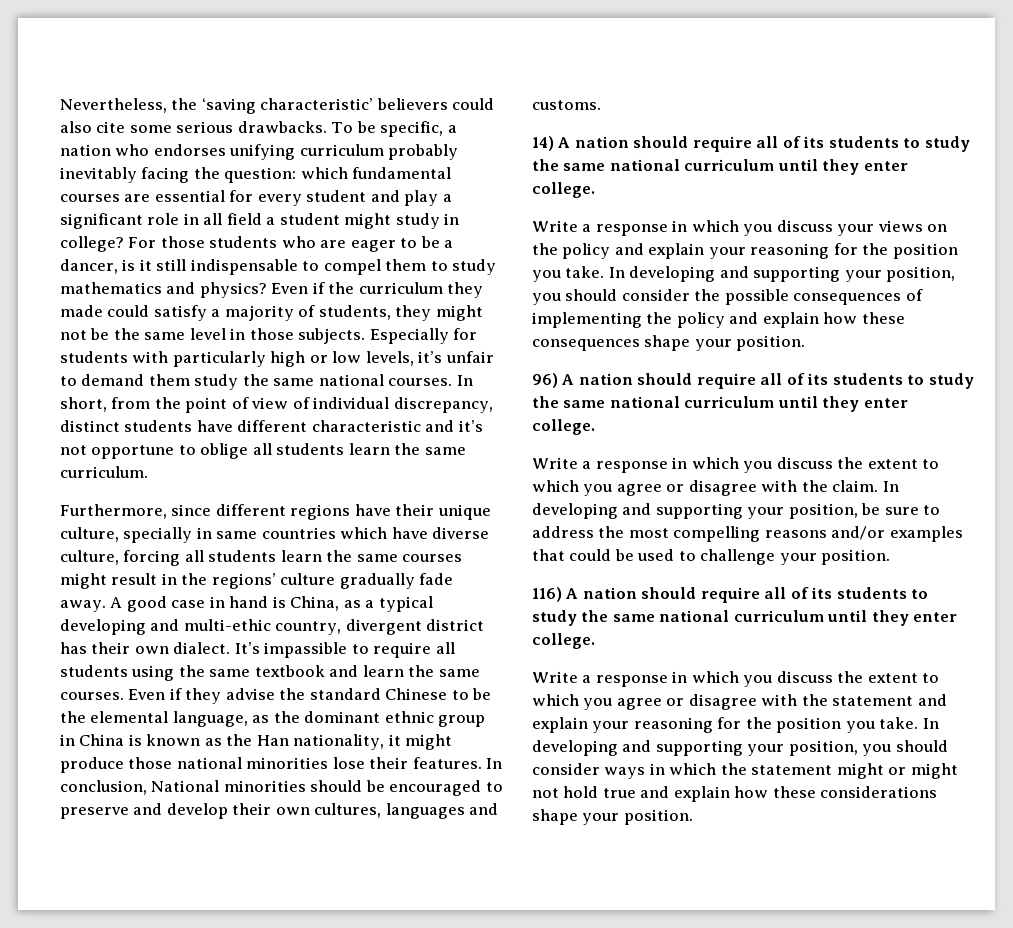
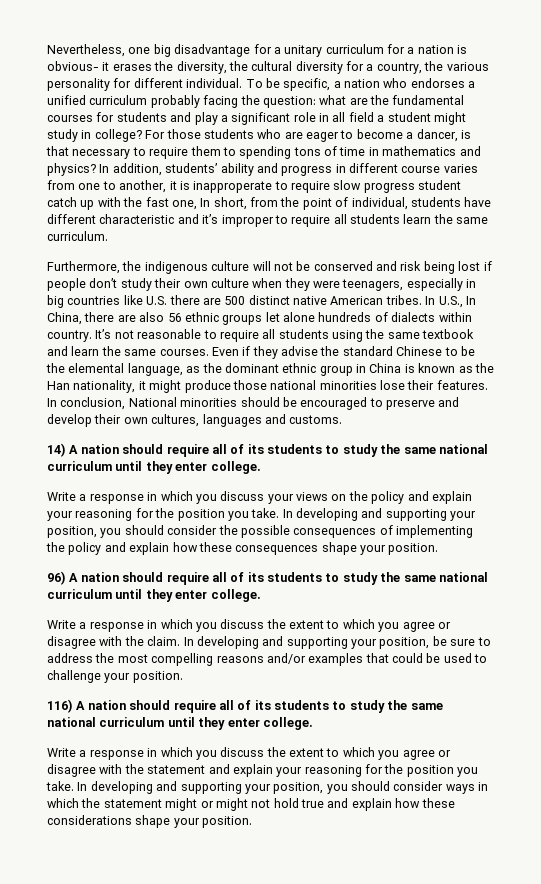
[171,98,495,114] [60,121,327,133] the ‘saving characteristic’ believers could also cite some serious drawbacks. -> [128,44,468,57] [47,61,489,74] [47,78,243,91] one big disadvantage for a unitary curriculum for a nation is obvious- it erases the diversity, the cultural diversity for a country, the various personality for different individual.
[229,144,296,160] unifying -> [468,81,476,88] [47,95,86,105] a unified
[60,167,137,183] inevitably -> (200, 101) none
[300,167,452,179] [60,190,367,206] which fundamental courses are essential for every student -> [319,95,465,105] [47,112,167,122] what are the fundamental courses for students
[420,236,440,248] be -> [356,129,403,139] become
[139,259,497,275] [60,282,484,298] [60,305,483,321] [60,328,478,344] [60,351,494,367] [60,374,453,390] it still indispensable to compel them to study mathematics and physics? Even if the curriculum they made could satisfy a majority of students, they might not be the same level in those subjects. Especially for students with particularly high or low levels, it’s unfair to demand them study the same national courses. -> [46,146,481,159] [47,163,478,176] [47,180,462,193] [47,197,197,210] that necessary to require them to spending tons of time in mathematics and physics? In addition, students’ ability and progress in different course varies from one to another, it is inapproperate to require slow progress student catch up with the fast one,
[251,397,493,413] [60,420,120,432] view of individual discrepancy, distinct -> [351,197,408,210] individual,
[60,443,249,459] not opportune to oblige -> [221,215,331,227] improper to require
[171,504,491,520] [60,527,490,543] [60,550,463,566] [60,573,454,589] [60,596,433,612] [60,619,485,635] [60,642,348,658] since different regions have their unique culture, specially in same countries which have diverse culture, forcing all students learn the same courses might result in the regions’ culture gradually fade away. A good case in hand is China, as a typical developing and multi-ethic country, divergent district has their own dialect. It’s impassible -> [122,261,492,274] [47,278,477,291] [47,295,476,308] [47,312,472,325] [47,329,202,342] the indigenous culture will not be conserved and risk being lost if people don’t study their own culture when they were teenagers, especially in big countries like U.S. there are 500 distinct native American tribes. In U.S., In China, there are also 56 ethnic groups let alone hundreds of dialects within country. It’s not reasonable

